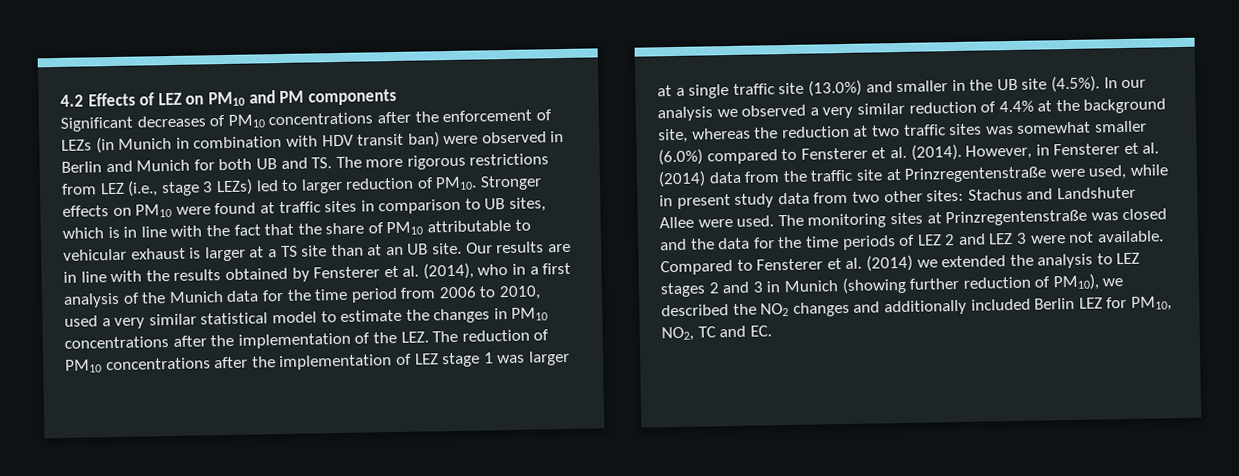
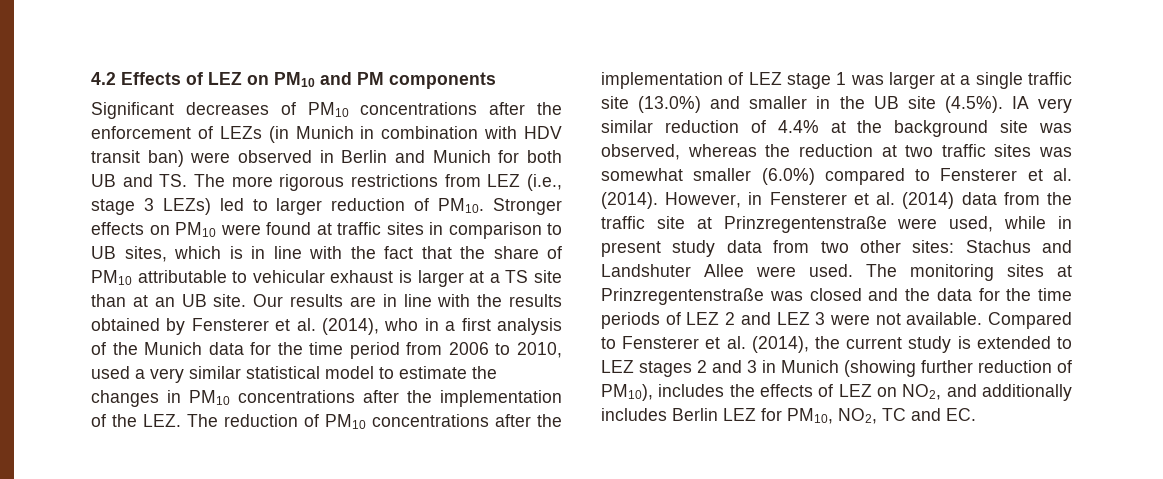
[1103,77,1147,89] [657,104,819,122] In our analysis we observed a -> [1011,96,1029,109] IA
[658,128,688,144] site, -> [1000,120,1072,133] [601,144,680,160] site was observed,
[865,253,1094,272] (2014) we extended the analysis -> [751,336,1051,353] (2014), the current study is extended
[1102,278,1124,287] [661,301,850,317] we described the NO2 changes -> [658,384,942,400] includes the effects of LEZ on NO2,
[970,298,1031,311] included -> [601,408,667,421] includes

